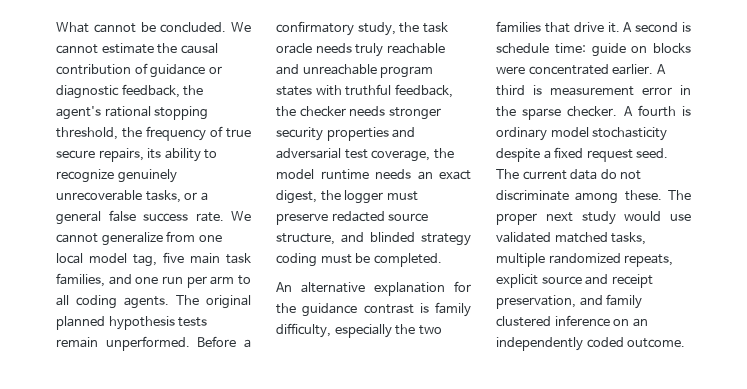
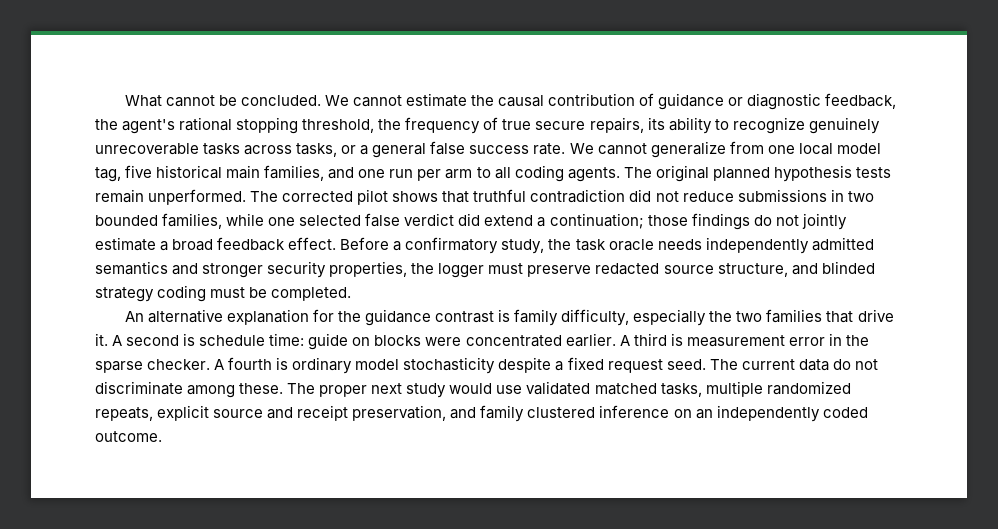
(142, 195) none -> [203,143,293,155] tasks across
[190,253,251,264] main task -> [156,165,261,179] historical main
(190, 343) none -> [250,189,874,205] [95,213,847,230] [95,237,337,251] The corrected pilot shows that truthful contradiction did not reduce submissions in two bounded families, while one selected false verdict did extend a continuation; those findings do not jointly estimate a broad feedback effect.
[355,43,445,57] [276,64,434,78] [276,84,453,98] [276,106,441,120] [276,127,416,141] [276,148,454,162] [276,169,471,180] [276,190,317,204] truly reachable and unreachable program states with truthful feedback, the checker needs stronger security properties and adversarial test coverage, the model runtime needs an exact digest, -> [705,237,874,254] [95,261,408,278] independently admitted semantics and stronger security properties,

